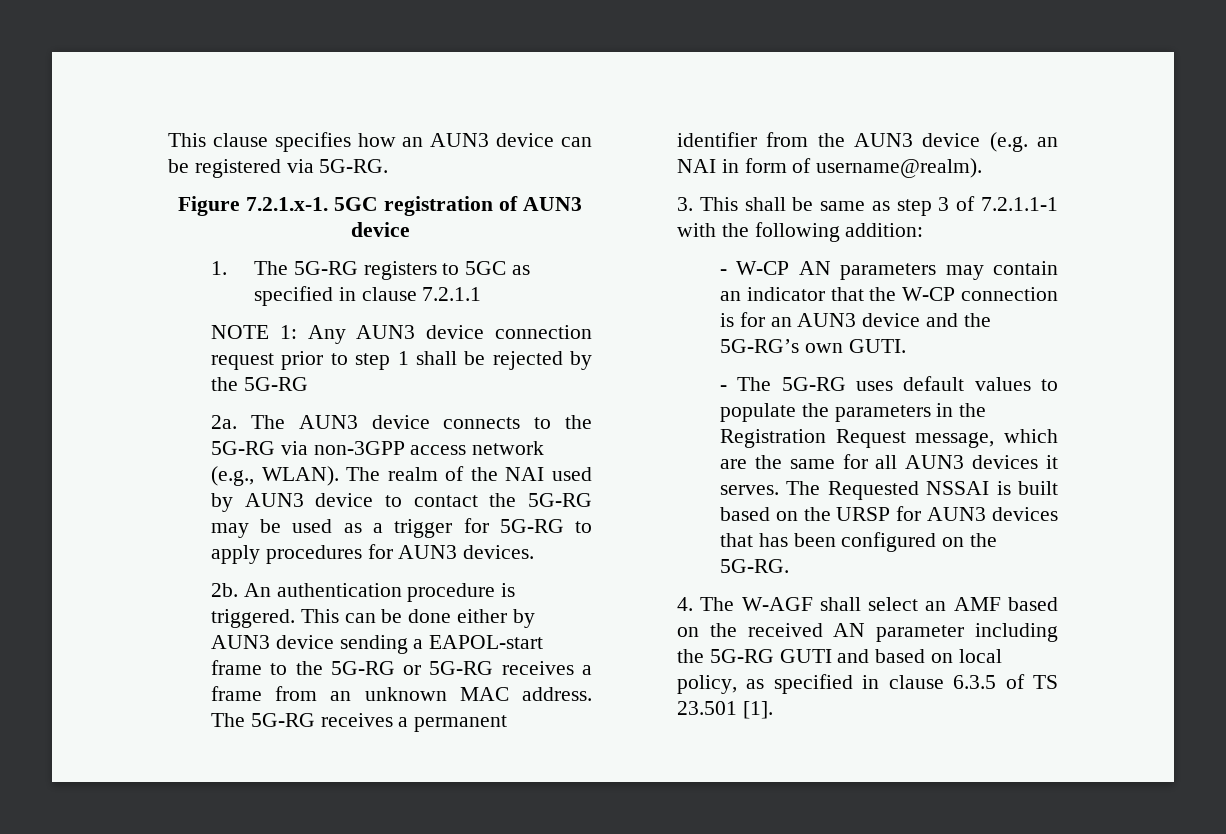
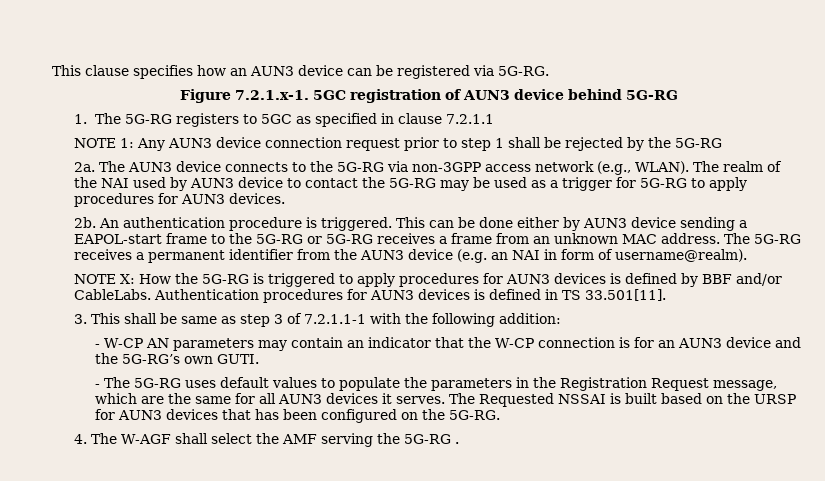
(410, 229) none -> [568,89,678,100] behind 5G-RG
(983, 168) none -> [73,273,782,287] [73,289,666,303] // NOTE X: How the 5G-RG is triggered to apply procedures for AUN3 devices is defined by BBF and/or CableLabs. Authentication procedures for AUN3 devices is defined in TS 33.501[11].
[925,597,1058,611] [676,623,1058,642] [676,649,1002,663] [676,674,1058,694] [676,701,773,719] an AMF based on the received AN parameter including the 5G-RG GUTI and based on local policy, as specified in clause 6.3.5 of TS 23.501 [1]. -> [255,433,459,447] the AMF serving the 5G-RG .

